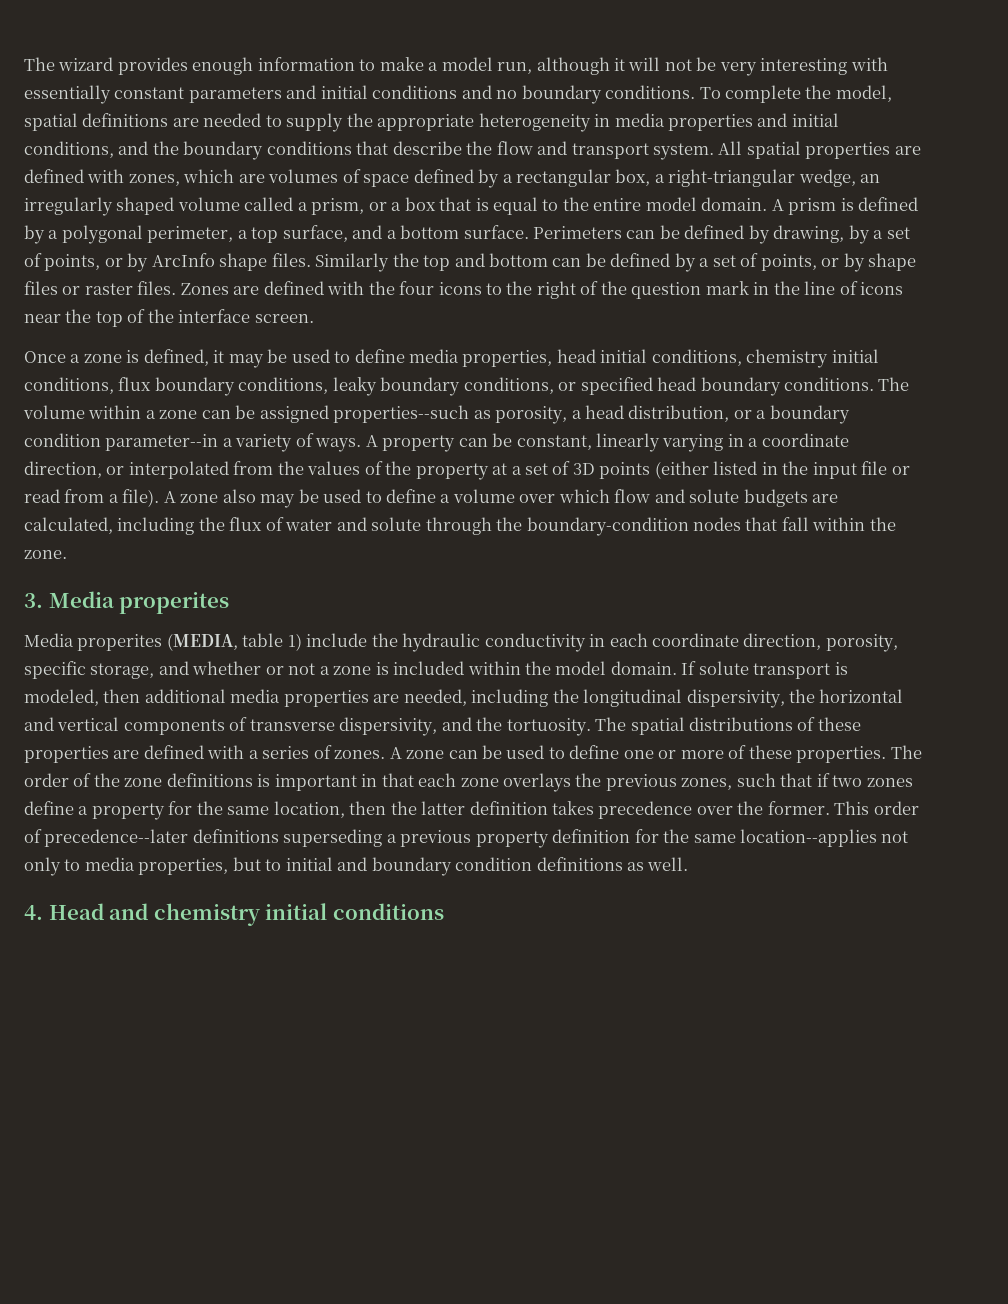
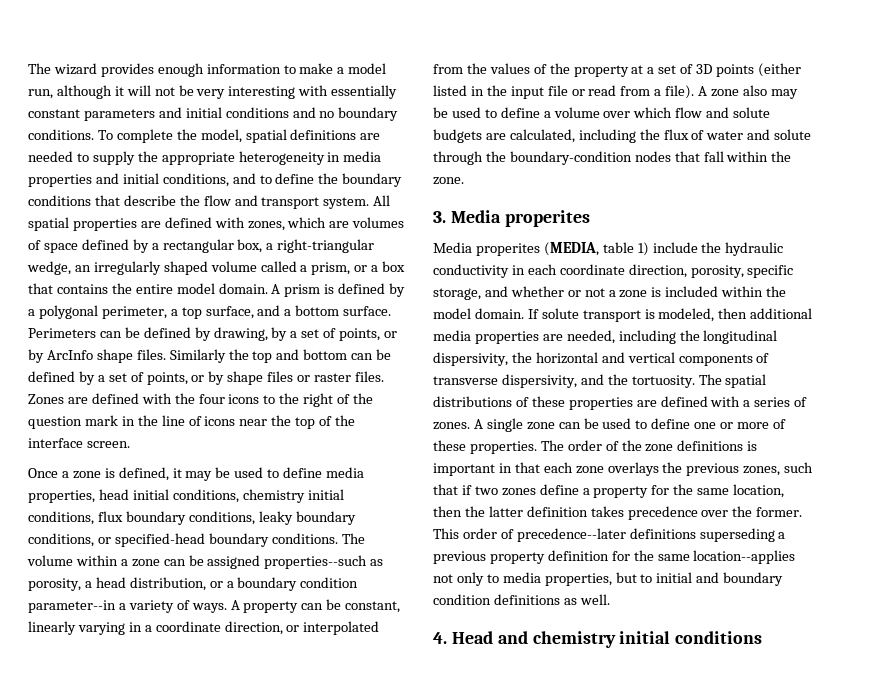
(149, 148) none -> [259,173,315,184] to define
[475,197,559,215] is equal to -> [56,284,108,294] contains
[580,377,697,395] specified head -> [114,533,205,547] specified-head
(402, 753) none -> [486,418,523,432] single

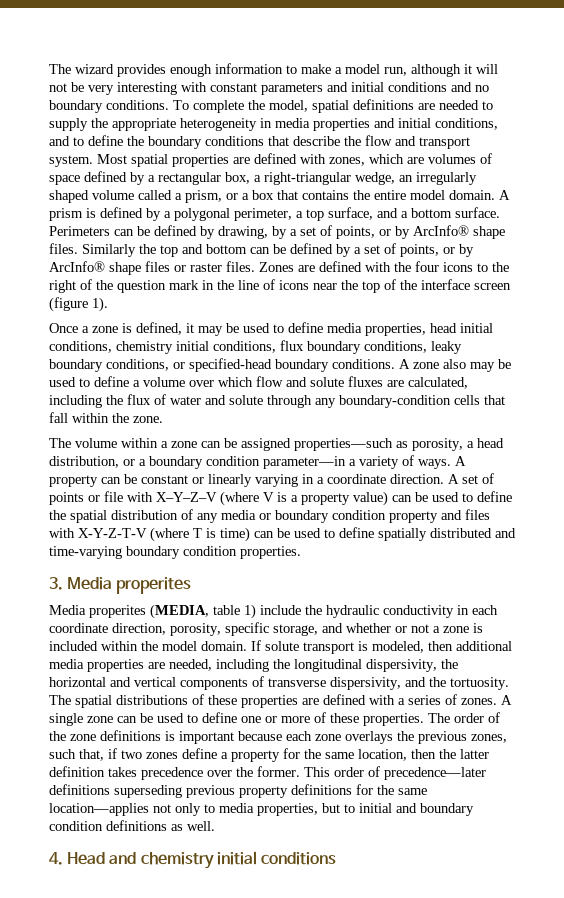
[331,85,398,99] essentially -> (207, 87) none
[373,195,391,206] All -> [97,154,127,164] Most
[46,350,93,360] ArcInfo -> [413,225,469,236] ArcInfo®
(225, 378) none -> [49,261,105,272] ArcInfo®
[86,441,130,448] screen. -> [474,283,511,290] [49,297,108,312] screen (figure 1).
[341,533,365,544] [27,555,384,569] [28,577,359,591] [28,599,401,613] [28,621,380,635] [433,63,801,77] [433,85,695,99] The volume within a zone can be assigned properties--such as porosity, a head distribution, or a boundary condition parameter--in a variety of ways. A property can be constant, linearly varying in a coordinate direction, or interpolated from the values of the property at a set of 3D points (either listed in the input file or read from a file). -> (395, 364) none
[433,129,482,143] budgets -> [348,376,383,387] fluxes
[485,151,671,165] the boundary-condition nodes -> [315,395,480,408] any boundary-condition cells
(464, 181) none -> [49,438,504,451] [49,455,466,469] [49,473,494,487] [49,491,512,506] [49,509,490,523] [49,527,516,542] [49,546,301,559] // The volume within a zone can be assigned properties—such as porosity, a head distribution, or a boundary condition parameter—in a variety of ways. A property can be constant or linearly varying in a coordinate direction. A set of points or file with X–Y–Z–V (where V is a property value) can be used to define the spatial distribution of any media or boundary condition property and files with X-Y-Z-T-V (where T is time) can be used to define spatially distributed and time-varying boundary condition properties.
[498,462,540,473] in that -> [238,731,282,741] because
[433,484,458,495] that -> [79,749,104,761] that,
[516,528,626,542] precedence--later -> [384,767,486,780] precedence—later
[778,532,786,539] a -> (182, 791) none
[547,550,796,564] definition for the same location--applies -> [291,784,427,795] [49,803,149,816] definitions for the same location—applies

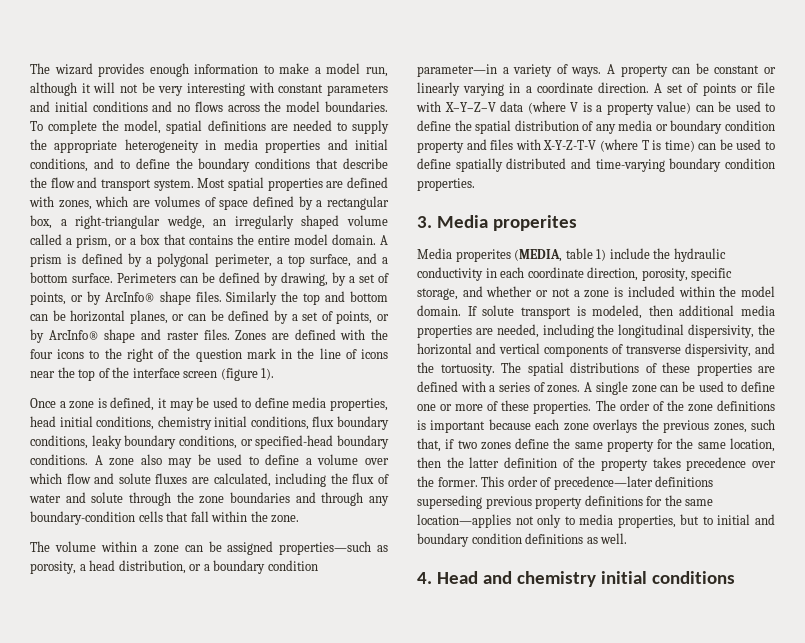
[49,100,169,113] boundary conditions. -> [194,101,388,112] flows across the model boundaries.
(286, 249) none -> [70,310,224,324] horizontal planes, or can be
[145,261,186,272] files or -> [141,329,162,340] and
(312, 401) none -> [176,492,364,506] the zone boundaries and through
(217, 497) none -> [500,101,523,112] data
[221,752,228,759] a -> [553,438,603,449] the same
(105, 771) none -> [562,457,648,471] of the property

